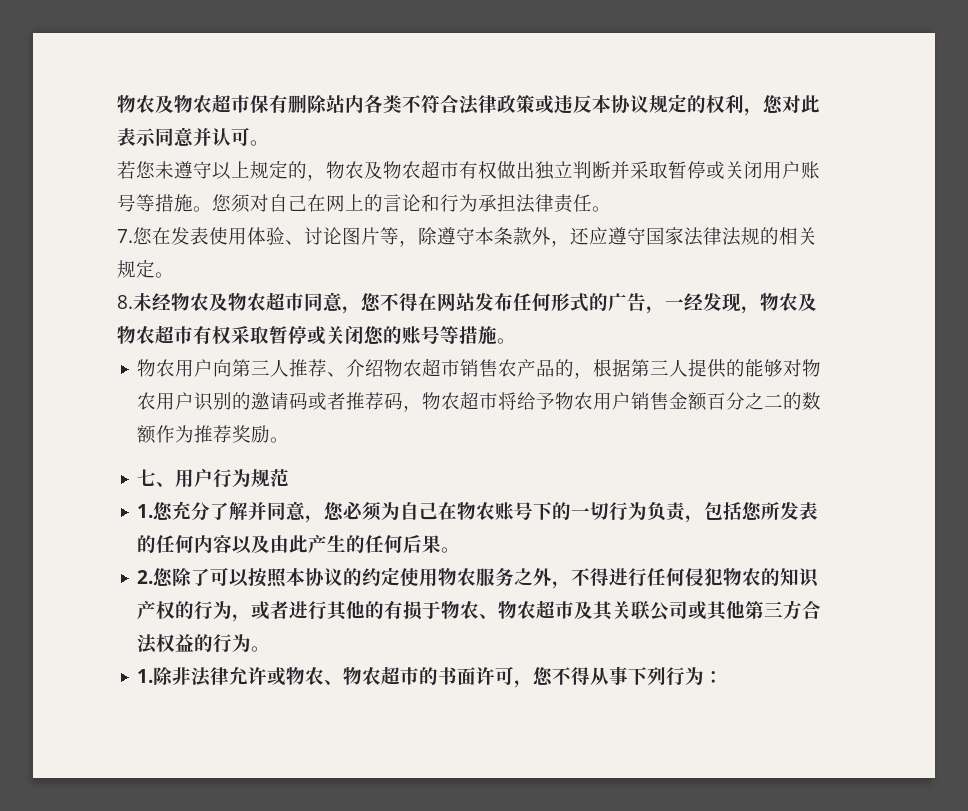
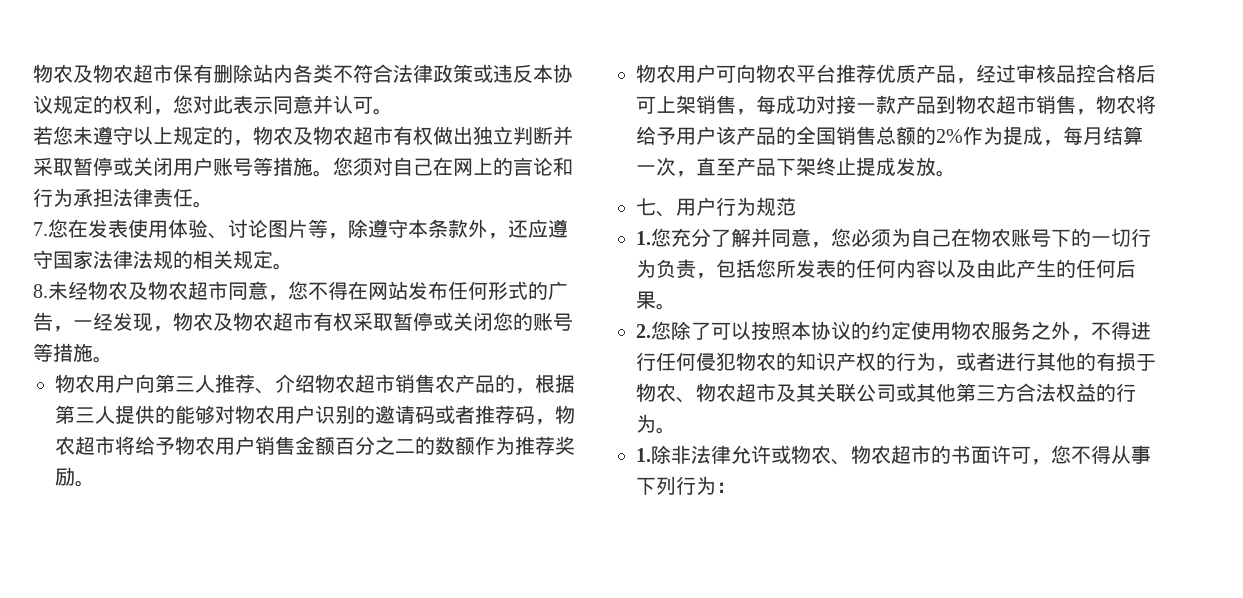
(290, 440) none -> [636,64,1156,84] [636,95,1156,115] [636,126,1143,146] [636,157,956,177] // 物农用户可向物农平台推荐优质产品，经过审核品控合格后可上架销售，每成功对接一款产品到物农超市销售，物农将给予用户该产品的全国销售总额的2%作为提成，每月结算一次，直至产品下架终止提成发放。

